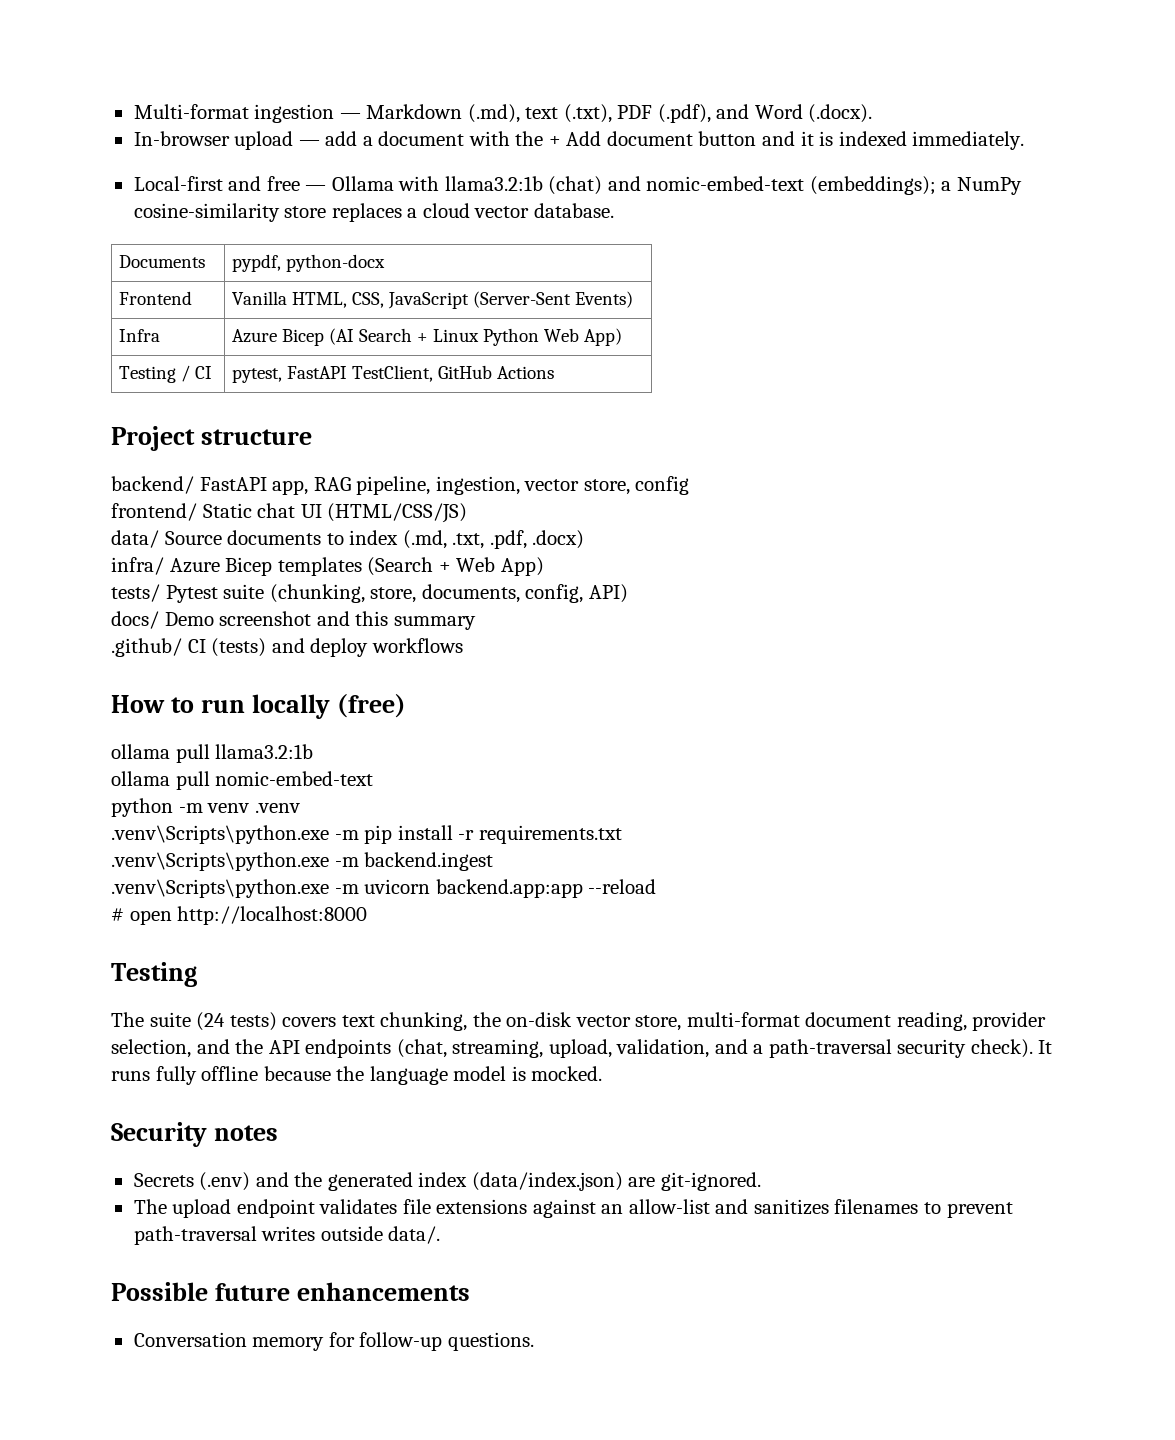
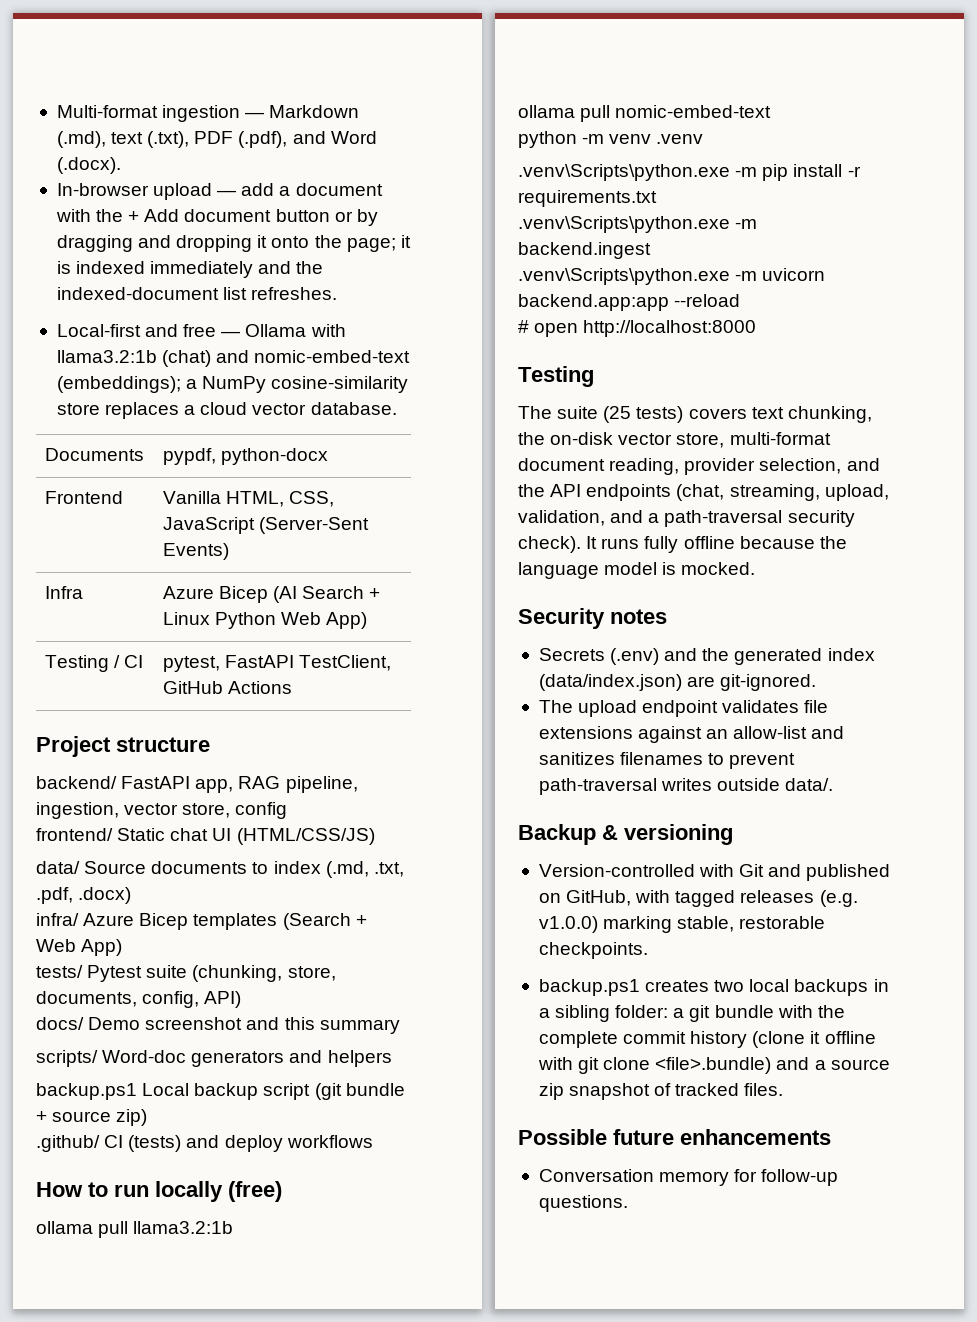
[761,131,1025,150] and it is indexed immediately. -> [334,209,378,226] [56,235,411,252] [56,261,324,278] [56,287,338,300] or by dragging and dropping it onto the page; it is indexed immediately and the indexed-document list refreshes.
(476, 623) none -> [36,1050,392,1067] [36,1083,405,1100] [36,1109,148,1126] // scripts/ Word-doc generators and helpers // backup.ps1 Local backup script (git bundle + source zip)
[196,1012,226,1031] (24 -> [603,406,632,423] (25
(441, 1235) none -> [518,824,733,845] [538,864,891,881] [538,890,858,907] [538,916,826,933] [538,942,648,959] [538,979,889,996] [538,1005,845,1022] [538,1031,876,1048] [537,1057,890,1074] [538,1083,784,1100] // Backup & versioning // Version-controlled with Git and published on GitHub, with tagged releases (e.g. v1.0.0) marking stable, restorable checkpoints. // backup.ps1 creates two local backups in a sibling folder: a git bundle with the complete commit history (clone it offline with git clone <file>.bundle) and a source zip snapshot of tracked files.

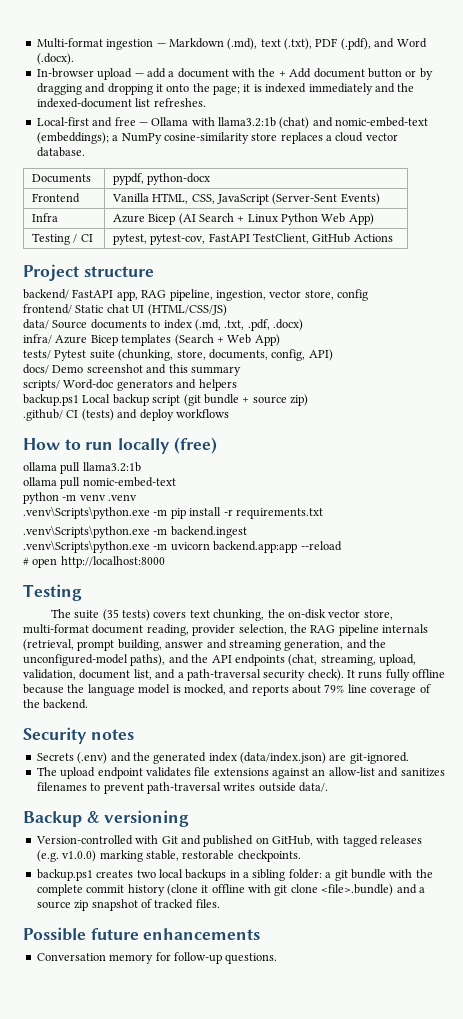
(220, 664) none -> [150,234,206,245] pytest-cov,
[603,406,632,423] (25 -> [102,609,119,621] (35
(842, 466) none -> [289,624,428,636] [23,639,386,651] [23,654,166,666] the RAG pipeline internals (retrieval, prompt building, answer and streaming generation, and the unconfigured-model paths),
(605, 518) none -> [79,669,152,680] document list,
[681,562,756,575] mocked. -> [183,684,431,696] [23,699,89,709] mocked, and reports about 79% line coverage of the backend.

